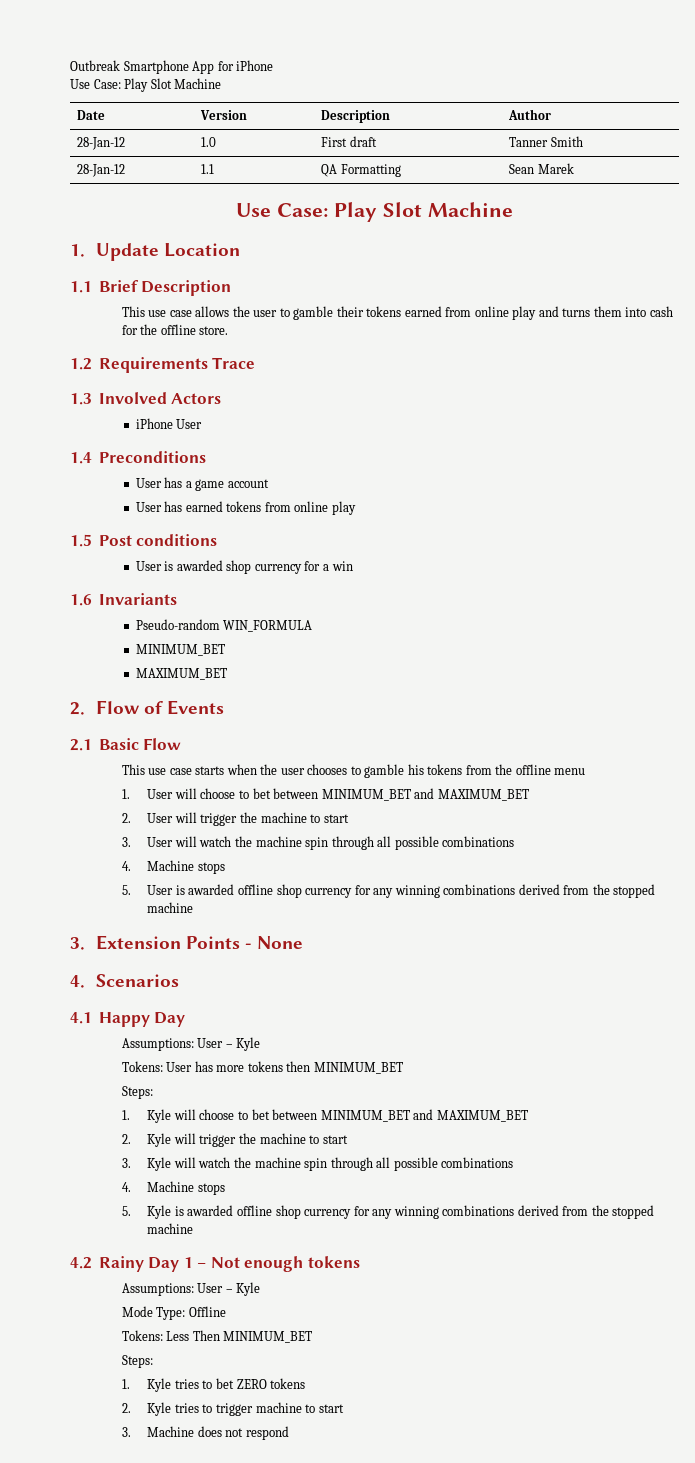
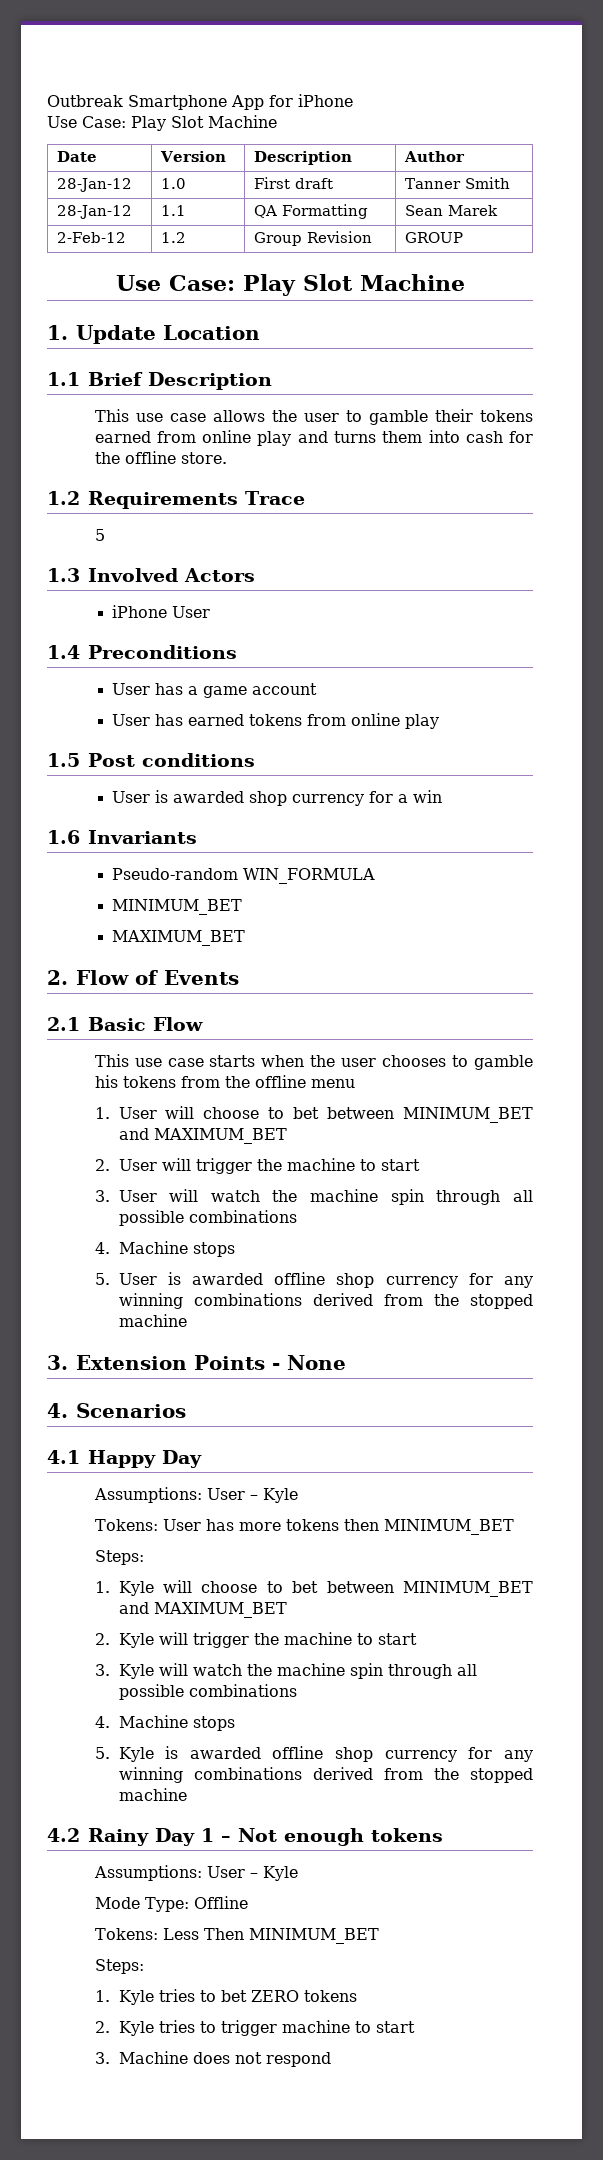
(574, 168) none -> [57,232,127,243] [161,232,187,243] [254,231,373,246] [405,232,464,243] // 2-Feb-12 | 1.2 | Group Revision | GROUP
(256, 363) none -> [94,529,105,541] // 5

